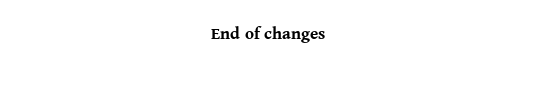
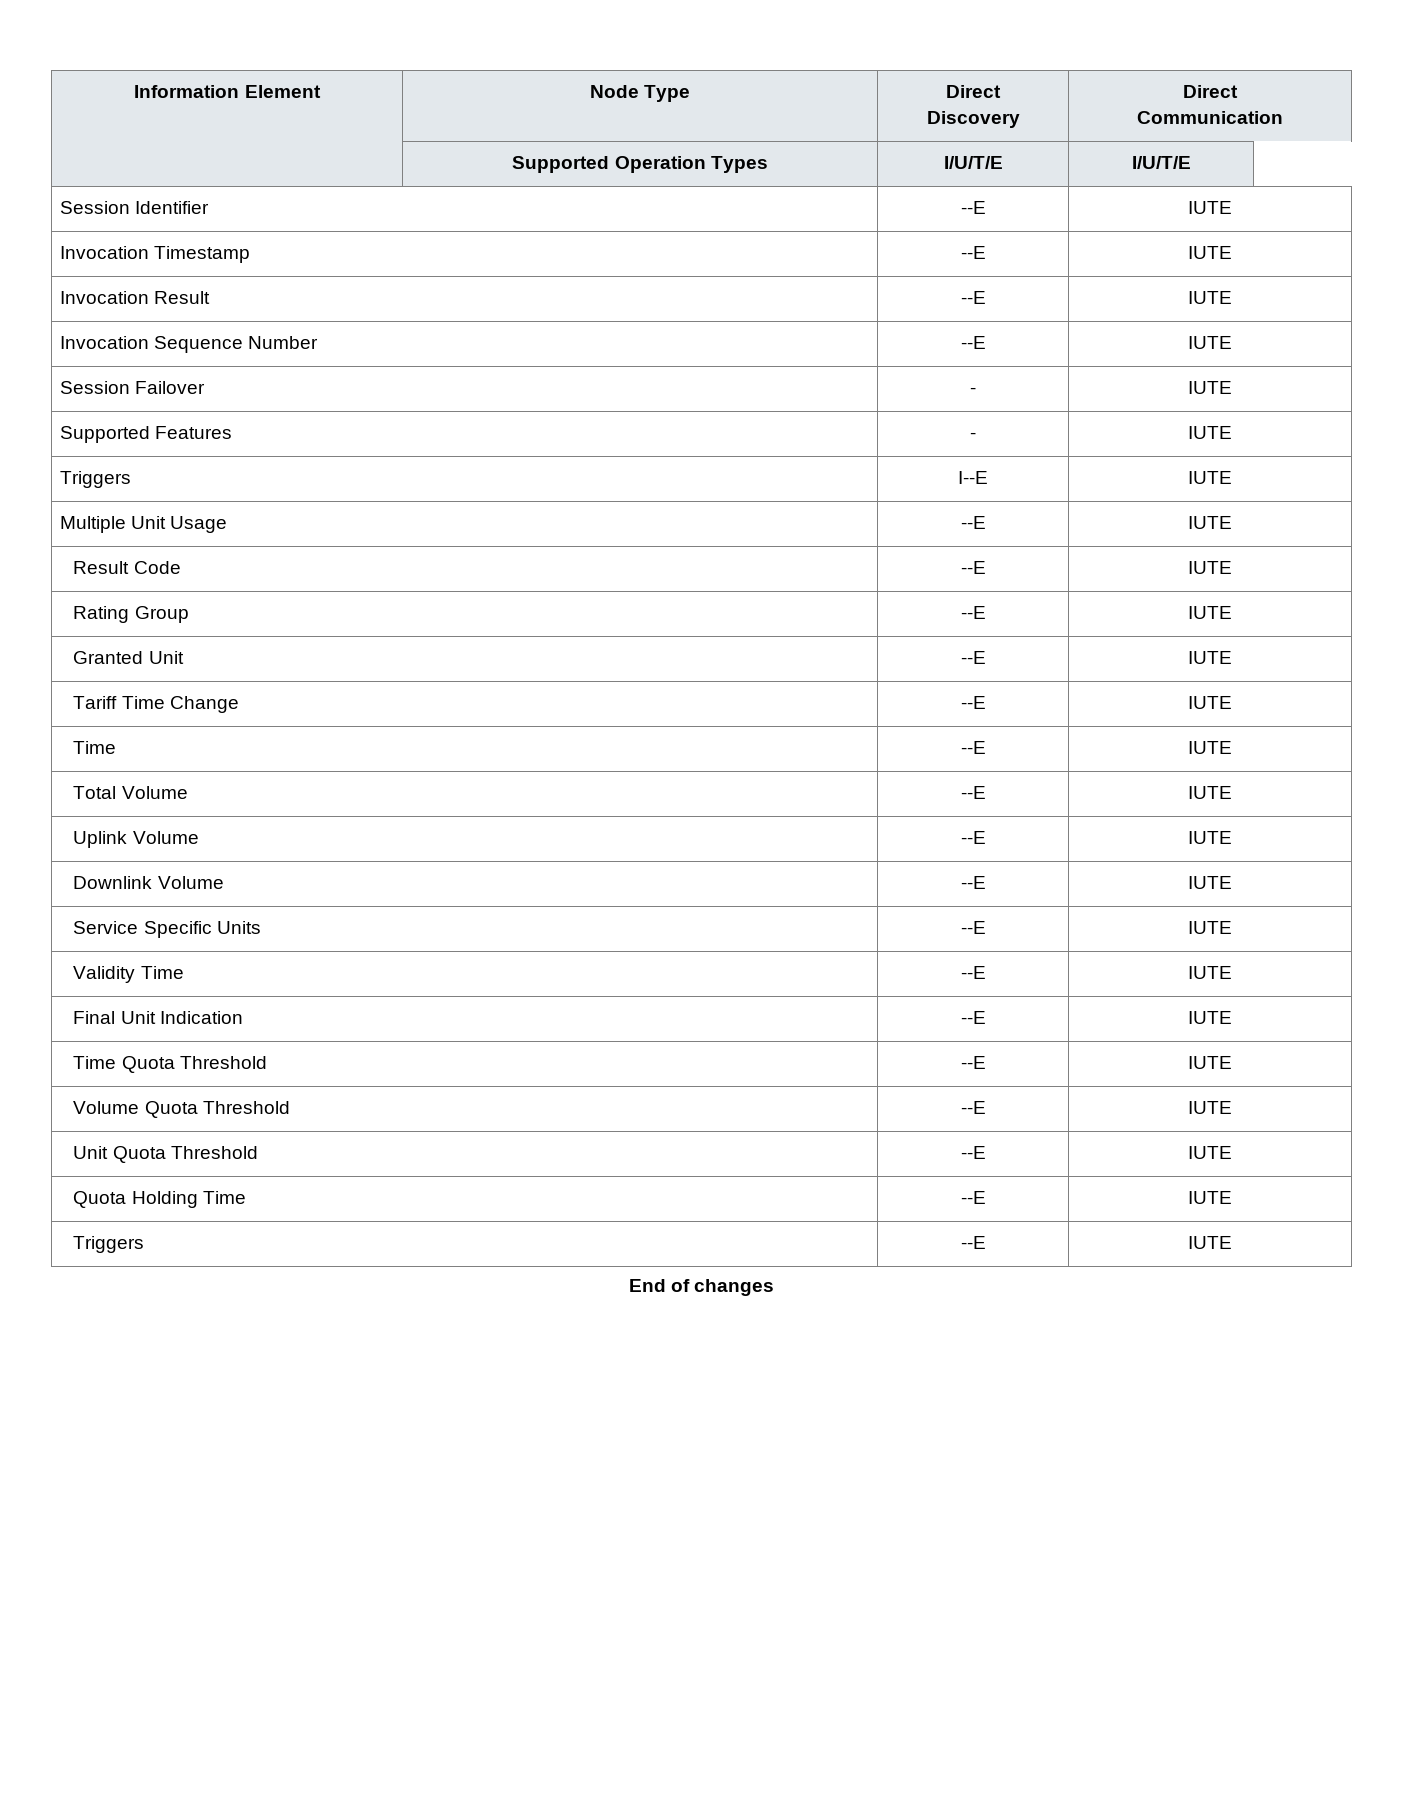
(210, 32) none -> [134,85,321,98] [589,85,691,102] [946,85,1001,98] [926,111,1020,128] [1183,85,1238,98] [1137,111,1283,124] [512,156,768,173] [943,156,1003,169] [1131,156,1191,169] [59,201,210,214] [960,201,986,214] [1188,201,1232,214] [59,246,251,263] [960,246,986,259] [1188,246,1232,259] [59,291,211,304] [960,291,986,304] [1188,291,1232,304] [59,336,319,353] [960,336,986,349] [1188,336,1232,349] [59,381,206,394] [970,387,976,394] [1188,381,1232,394] [59,426,233,443] [970,432,976,439] [1188,426,1232,439] [59,471,131,488] [958,471,988,484] [1188,471,1232,484] [59,516,228,533] [960,516,986,529] [1188,516,1232,529] [73,561,181,574] [960,561,986,574] [1188,561,1232,574] [73,606,189,623] [960,606,986,619] [1188,606,1232,619] [73,651,184,664] [960,651,986,664] [1188,651,1232,664] [73,696,239,713] [960,696,986,709] [1188,696,1232,709] [73,741,117,754] [960,741,986,754] [1188,741,1232,754] [73,786,188,799] [960,786,986,799] [1188,786,1232,799] [73,831,199,848] [960,831,986,844] [1188,831,1232,844] [73,876,224,889] [960,876,986,889] [1188,876,1232,889] [73,921,261,938] [960,921,986,934] [1188,921,1232,934] [73,966,184,983] [960,966,986,979] [1188,966,1232,979] [73,1011,243,1024] [960,1011,986,1024] [1188,1011,1232,1024] [73,1056,267,1073] [960,1056,986,1069] [1188,1056,1232,1069] [73,1101,290,1118] [960,1101,986,1114] [1188,1101,1232,1114] [73,1146,258,1163] [960,1146,986,1159] [1188,1146,1232,1159] [73,1191,246,1208] [960,1191,986,1204] [1188,1191,1232,1204] [73,1236,145,1253] [960,1236,986,1249] [1188,1236,1232,1249] Information Element | Node Type | Direct // Discovery | Direct // Communication // | Supported Operation Types | I/U/T/E | I/U/T/E // Session Identifier | --E | IUTE // Invocation Timestamp | --E | IUTE // Invocation Result | --E | IUTE // Invocation Sequence Number | --E | IUTE // Session Failover | - | IUTE // Supported Features | - | IUTE // Triggers | I--E | IUTE // Multiple Unit Usage | --E | IUTE // Result Code | --E | IUTE // Rating Group | --E | IUTE // Granted Unit | --E | IUTE // Tariff Time Change | --E | IUTE // Time | --E | IUTE // Total Volume | --E | IUTE // Uplink Volume | --E | IUTE // Downlink Volume | --E | IUTE // Service Specific Units | --E | IUTE // Validity Time | --E | IUTE // Final Unit Indication | --E | IUTE // Time Quota Threshold | --E | IUTE // Volume Quota Threshold | --E | IUTE // Unit Quota Threshold | --E | IUTE // Quota Holding Time | --E | IUTE // Triggers | --E | IUTE //

